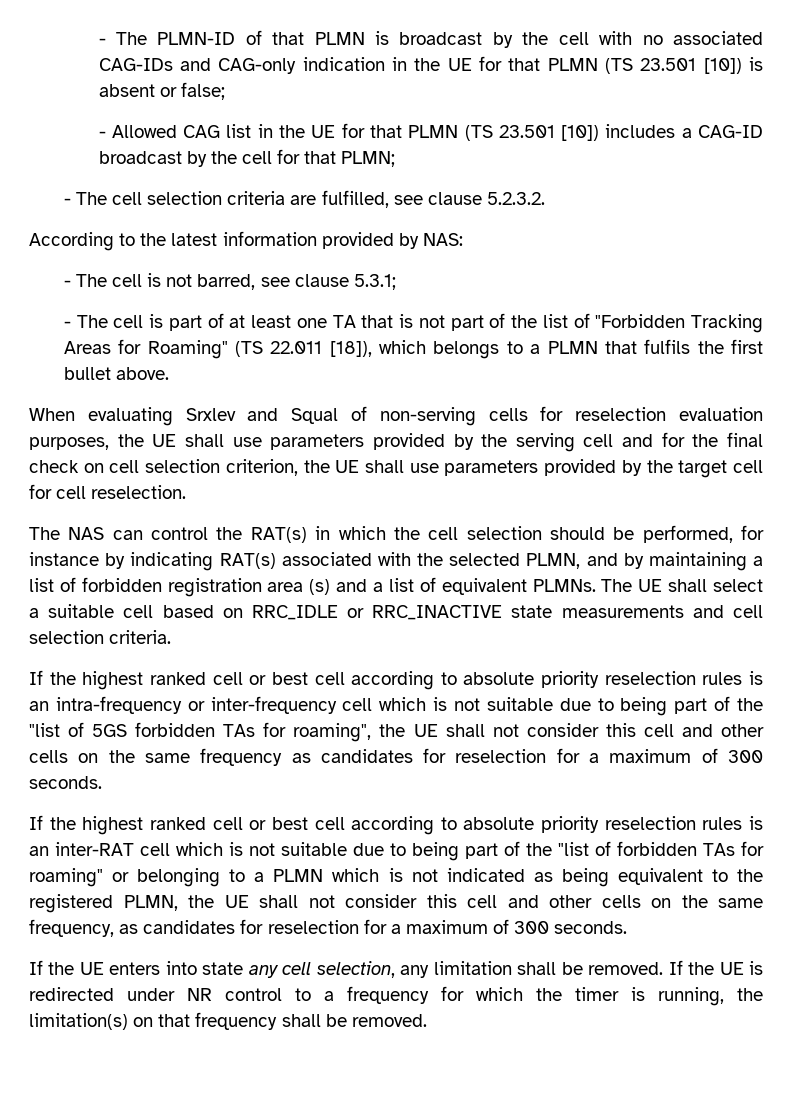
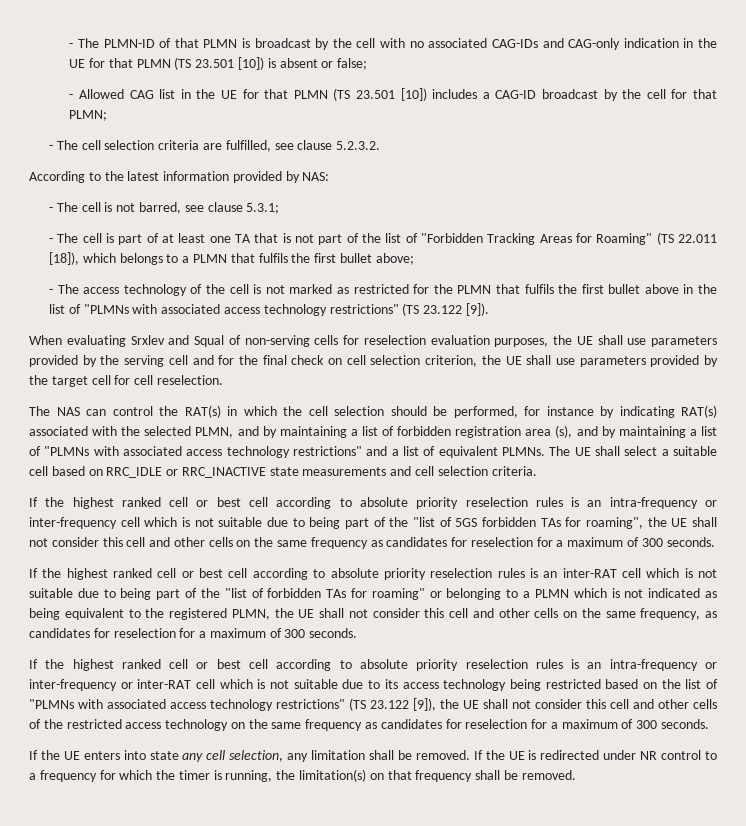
[115,367,169,380] above. -> [375,253,414,265] [49,284,717,296] [49,303,489,316] above; // - The access technology of the cell is not marked as restricted for the PLMN that fulfils the first bullet above in the list of "PLMNs with associated access technology restrictions" (TS 23.122 [9]).
[309,579,331,595] (s) -> [555,425,717,438] [29,446,362,458] (s), and by maintaining a list of "PLMNs with associated access technology restrictions"
(628, 927) none -> [29,659,717,671] [29,679,719,691] [29,698,717,711] [29,719,710,731] // If the highest ranked cell or best cell according to absolute priority reselection rules is an intra-frequency or inter-frequency or inter-RAT cell which is not suitable due to its access technology being restricted based on the list of "PLMNs with associated access technology restrictions" (TS 23.122 [9]), the UE shall not consider this cell and other cells of the restricted access technology on the same frequency as candidates for reselection for a maximum of 300 seconds.

